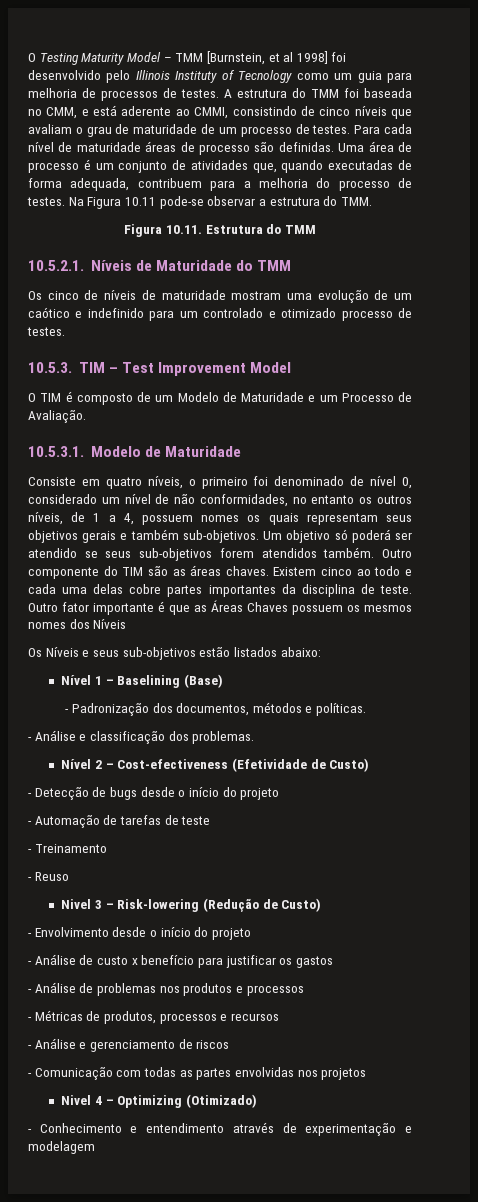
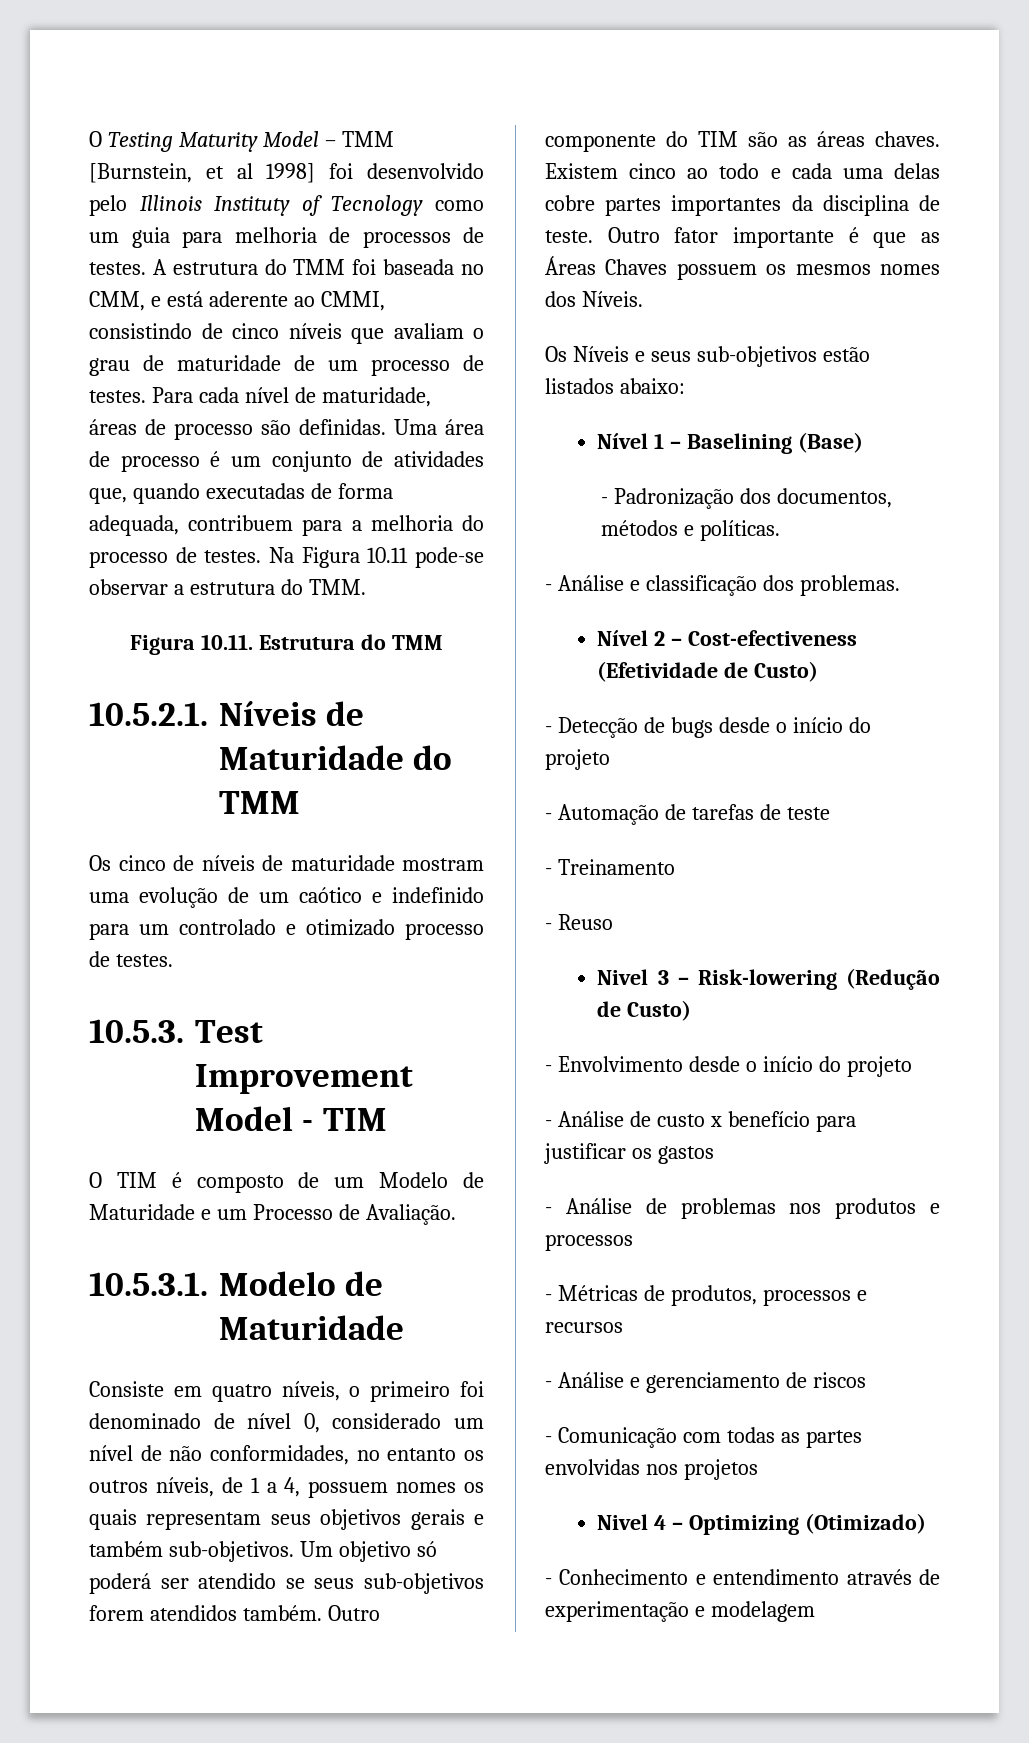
[76,142,141,152] maturidade -> [321,387,431,407] maturidade,
[78,362,118,373] TIM – -> (184, 1031) none
(292, 367) none -> [302,1108,387,1131] - TIM
[93,619,127,629] Níveis -> [581,291,643,307] Níveis.

